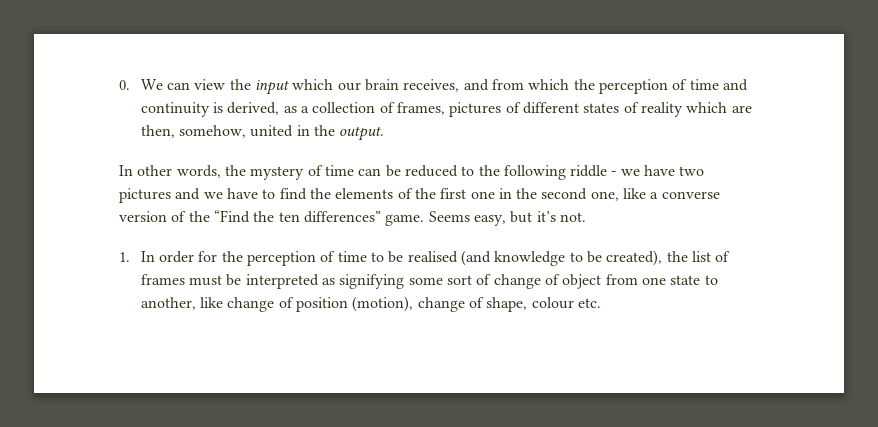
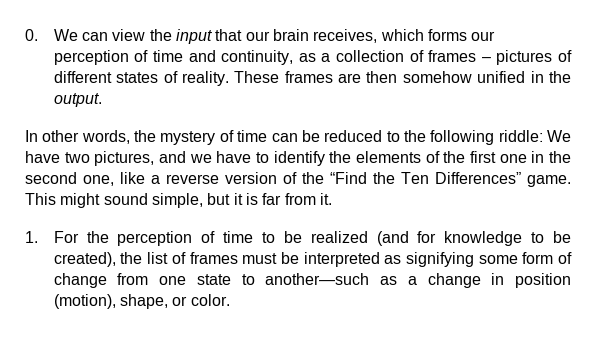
[292,79,334,90] which -> [215,29,243,41] that
[463,79,595,91] and from which the -> [380,29,496,41] which forms our
[140,102,280,117] continuity is derived, -> [221,50,294,65] continuity,
[397,102,446,115] frames, -> [428,50,491,62] frames –
[640,102,752,117] [140,125,294,138] reality which are then, somehow, united -> [181,71,526,86] reality. These frames are then somehow unified
[570,165,640,177] riddle - we -> [498,130,571,142] riddle: We
[119,188,171,203] pictures -> [94,151,155,166] pictures,
[279,188,307,200] find -> [273,151,325,166] identify
[661,191,720,199] converse -> [166,174,219,184] reverse
[278,211,586,226] [119,251,218,263] ten differences” game. Seems easy, but it’s not. // 1. In order for -> [401,172,571,187] [25,193,332,208] [25,231,79,243] Ten Differences” game. This might sound simple, but it is far from it. // 1. For
[407,250,492,266] realised (and -> [310,231,437,246] realized (and for
[447,275,473,285] sort -> [522,252,554,264] form
[545,274,602,289] of object -> (107, 280) none
[140,296,602,312] another, like change of position (motion), change of shape, colour etc. -> [265,273,571,288] [53,294,230,309] another—such as a change in position (motion), shape, or color.

